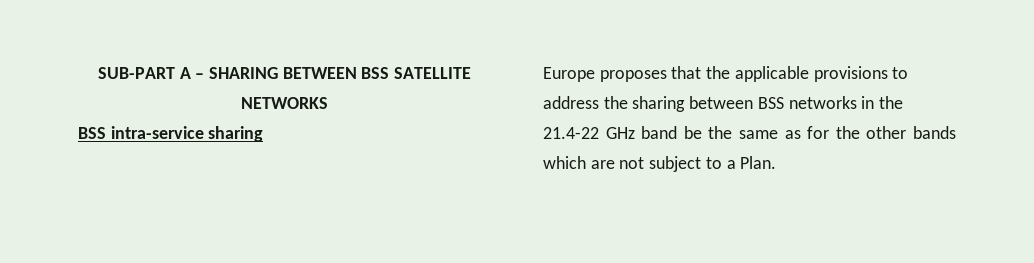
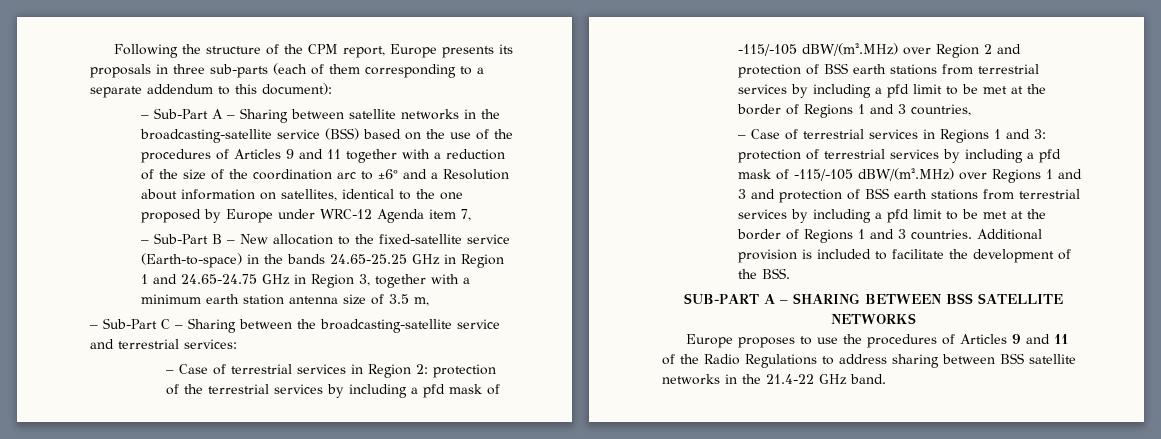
(97, 73) none -> [113,44,513,58] [90,63,484,78] [90,83,332,98] [140,108,500,123] [139,128,513,143] [140,149,505,163] [140,169,509,180] [140,189,463,201] [140,209,471,223] [140,233,510,245] [140,253,504,268] [140,274,470,288] [140,294,429,306] [90,318,500,333] [90,339,237,349] [166,364,497,378] [166,384,501,398] [738,43,1022,58] [738,63,1040,78] [738,84,1047,98] [737,104,972,118] [738,129,1047,143] [738,149,1062,163] [738,168,1083,183] [738,188,1081,203] [738,209,1047,223] [737,229,1043,243] [738,249,1072,263] [738,268,791,279] Following the structure of the CPM report, Europe presents its proposals in three sub-parts (each of them corresponding to a separate addendum to this document): // – Sub-Part A – Sharing between satellite networks in the broadcasting-satellite service (BSS) based on the use of the procedures of Articles 9 and 11 together with a reduction of the size of the coordination arc to ±6° and a Resolution about information on satellites, identical to the one proposed by Europe under WRC-12 Agenda item 7, // – Sub-Part B – New allocation to the fixed-satellite service (Earth-to-space) in the bands 24.65-25.25 GHz in Region 1 and 24.65-24.75 GHz in Region 3, together with a minimum earth station antenna size of 3.5 m, // – Sub-Part C – Sharing between the broadcasting-satellite service and terrestrial services: // – Case of terrestrial services in Region 2: protection of the terrestrial services by including a pfd mask of -115/-105 dBW/(m².MHz) over Region 2 and protection of BSS earth stations from terrestrial services by including a pfd limit to be met at the border of Regions 1 and 3 countries, // – Case of terrestrial services in Regions 1 and 3: protection of terrestrial services by including a pfd mask of -115/-105 dBW/(m².MHz) over Regions 1 and 3 and protection of BSS earth stations from terrestrial services by including a pfd limit to be met at the border of Regions 1 and 3 countries. Additional provision is included to facilitate the development of the BSS. //
[78,126,264,142] // BSS intra-service sharing -> (916, 318) none
[671,66,888,82] that the applicable provisions -> [799,334,1068,348] [662,354,817,368] to use the procedures of Articles 9 and 11 of the Radio Regulations
[603,96,628,109] the -> (887, 359) none
(784, 103) none -> [1029,354,1076,364] satellite
[641,126,956,139] [543,156,777,172] band be the same as for the other bands which are not subject to a Plan. -> [850,374,886,384] band.

